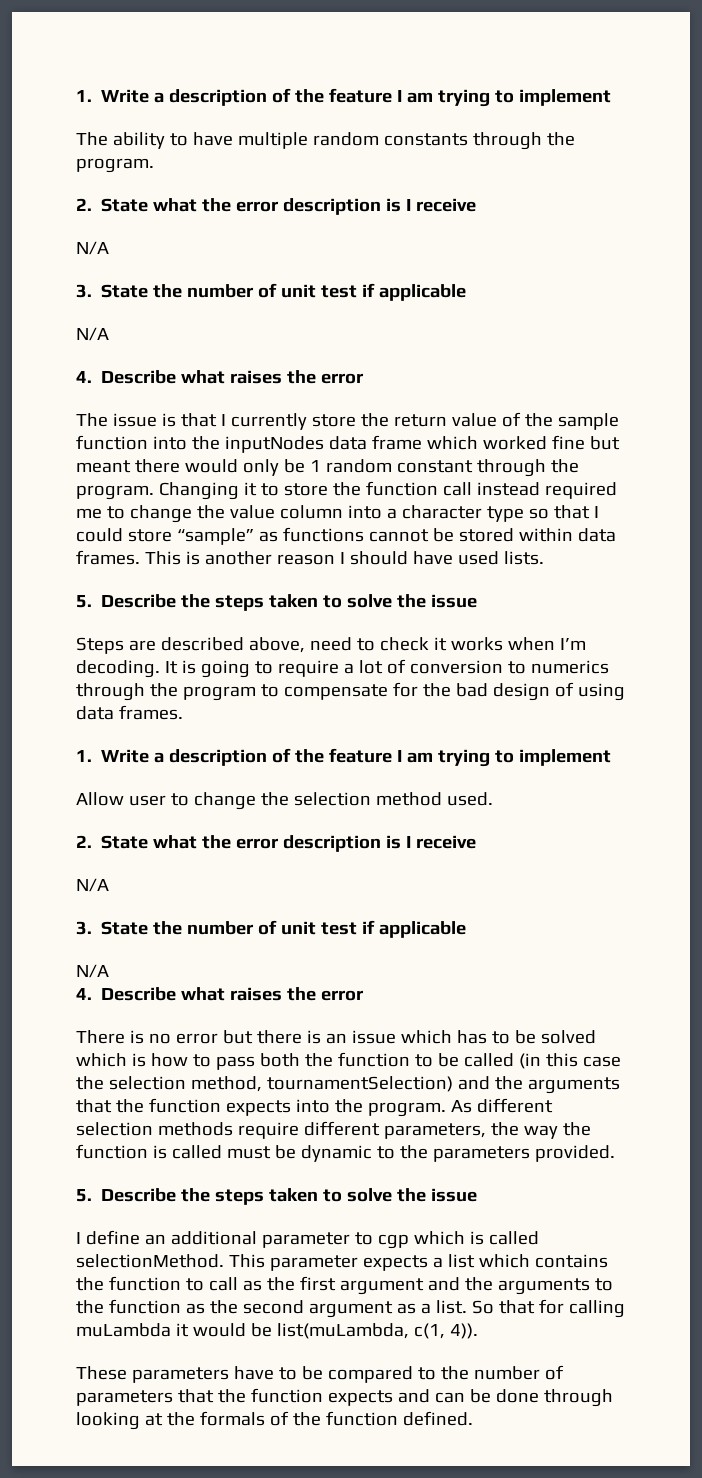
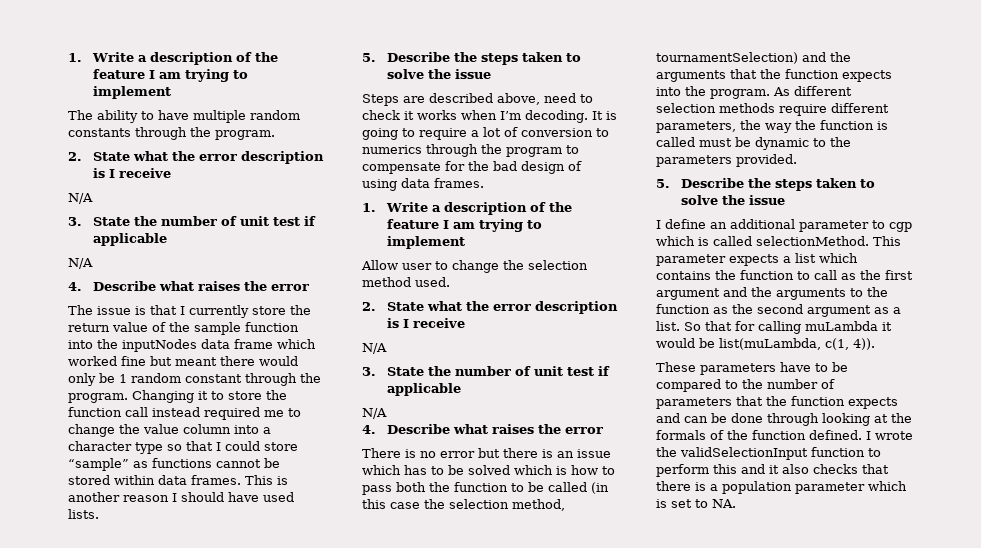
(473, 1418) none -> [866,431,913,440] [656,447,881,460] [656,464,889,477] [656,481,907,494] [656,499,736,508] I wrote the validSelectionInput function to perform this and it also checks that there is a population parameter which is set to NA.

